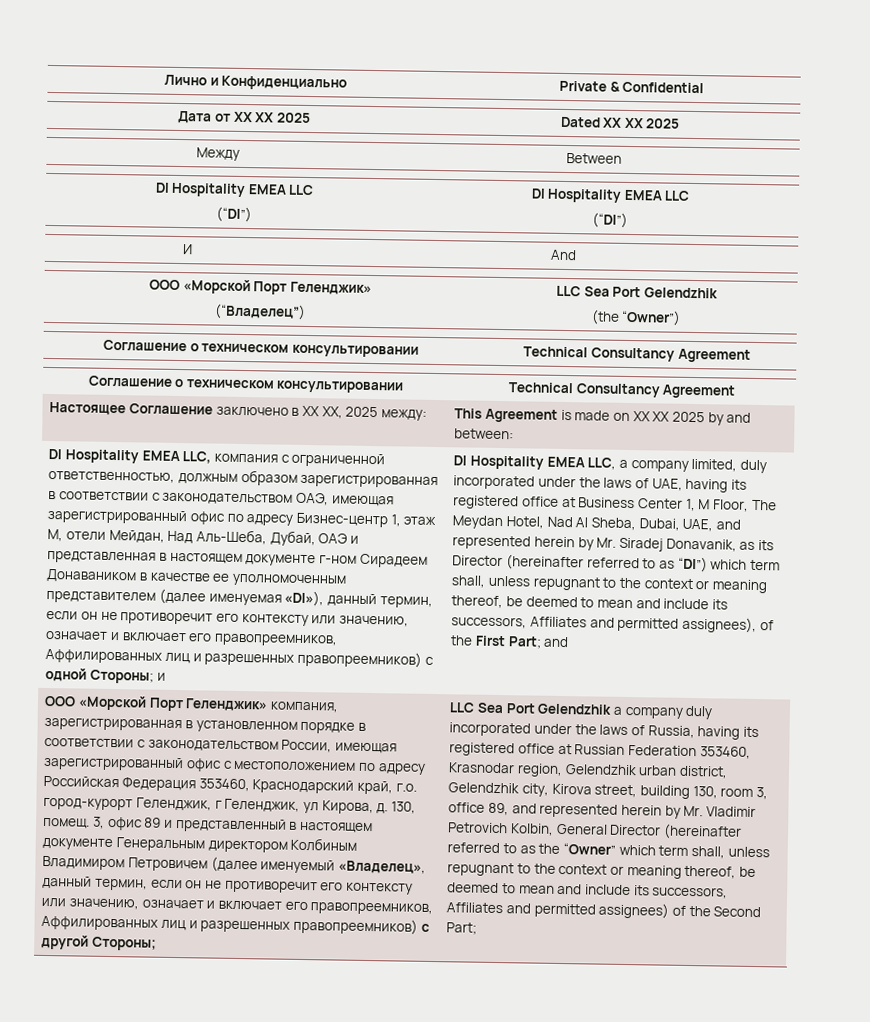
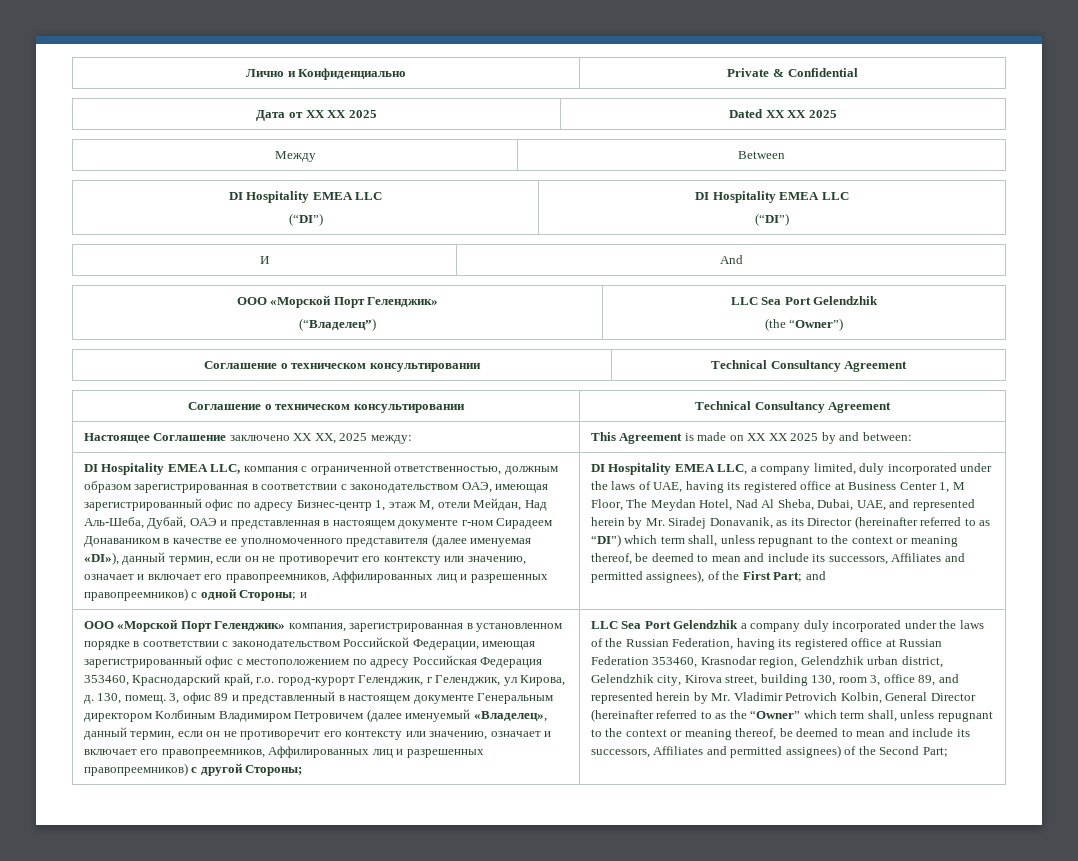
[291,407,300,416] в -> (290, 438) none
[231,573,346,587] [46,590,157,604] уполномоченным представителем -> [240,538,429,547] уполномоченного представителя
[281,739,333,753] России, -> [343,637,479,650] Российской Федерации,
[647,725,695,739] Russia, -> [605,638,734,650] the Russian Federation,

